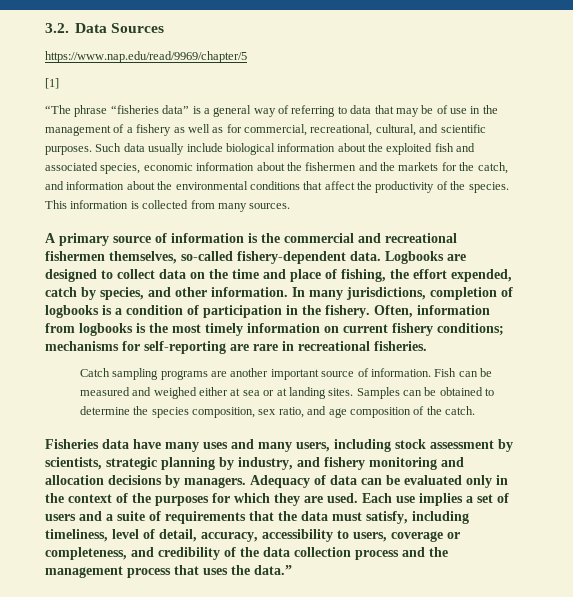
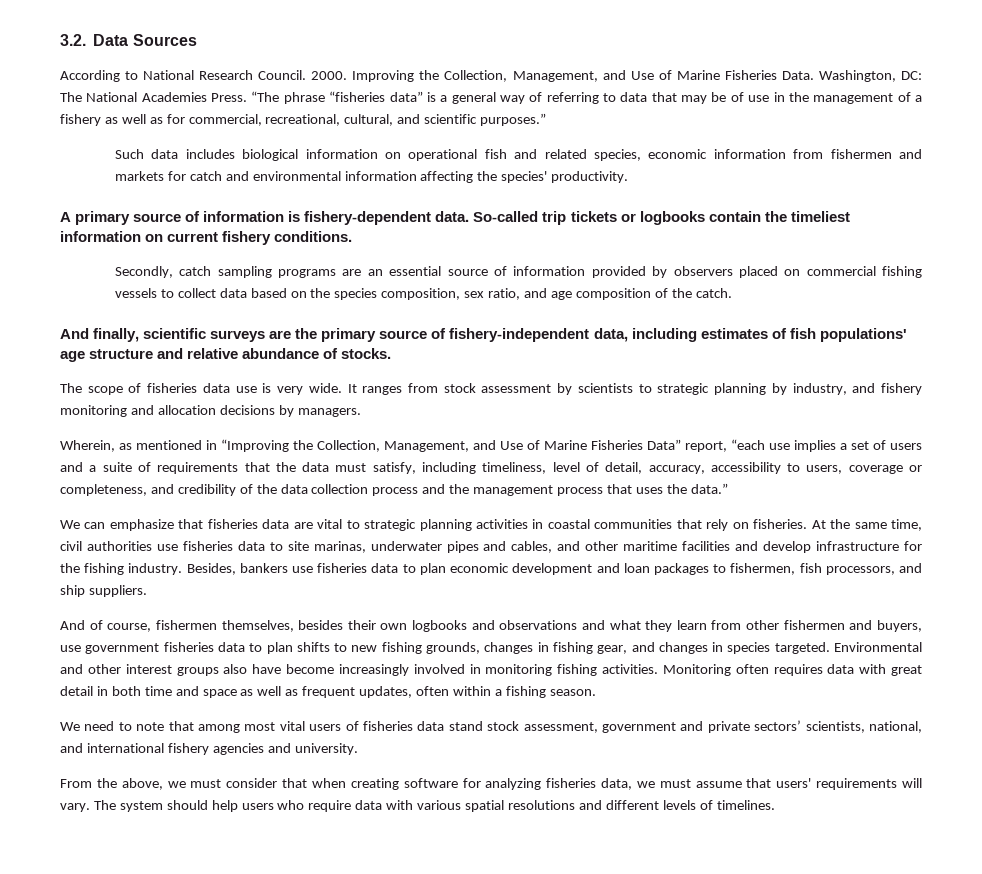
[45,51,247,63] [45,78,59,89] https://www.nap.edu/read/9969/chapter/5 // [1] // -> [60,70,922,82] [60,92,248,102] According to National Research Council. 2000. Improving the Collection, Management, and Use of Marine Fisheries Data. Washington, DC: The National Academies Press.
[45,146,92,155] purposes. -> [480,113,547,126] purposes.” //
[148,143,433,155] usually include biological information about the exploited -> [185,149,478,161] includes biological information on operational
[45,162,98,171] associated -> [544,149,587,159] related
[256,162,395,171] about the fishermen and the -> [793,149,922,159] from fishermen and
[459,162,508,174] [45,181,509,193] [45,200,291,212] the catch, and information about the environmental conditions that affect the productivity of the species. This information is collected from many sources. -> [189,171,629,183] catch and environmental information affecting the species' productivity.
[261,233,457,243] [45,251,466,264] [45,269,512,282] [45,287,513,300] [45,305,490,318] [45,323,504,336] [45,341,427,354] [79,368,493,380] [79,387,495,399] [79,406,130,415] the commercial and recreational fishermen themselves, so-called fishery-dependent data. Logbooks are designed to collect data on the time and place of fishing, the effort expended, catch by species, and other information. In many jurisdictions, completion of logbooks is a condition of participation in the fishery. Often, information from logbooks is the most timely information on current fishery conditions; mechanisms for self-reporting are rare in recreational fisheries. // Catch sampling programs are another important source of information. Fish can be measured and weighed either at sea or at landing sites. Samples can be obtained to determine -> [304,211,850,225] [60,231,353,245] [114,266,922,278] [114,288,307,298] fishery-dependent data. So-called trip tickets or logbooks contain the timeliest information on current fishery conditions. // Secondly, catch sampling programs are an essential source of information provided by observers placed on commercial fishing vessels to collect data based on
[45,439,391,452] Fisheries data have many uses and many users, including -> [60,328,907,342] [60,348,392,362] [60,383,438,395] And finally, scientific surveys are the primary source of fishery-independent data, including estimates of fish populations' age structure and relative abundance of stocks. // The scope of fisheries data use is very wide. It ranges from
[45,457,102,470] scientists, -> [577,383,652,393] scientists to
[250,475,508,488] [45,493,392,506] Adequacy of data can be evaluated only in the context of the purposes for which they are used. Each -> [60,439,765,452] // Wherein, as mentioned in “Improving the Collection, Management, and Use of Marine Fisheries Data” report, “each
(292, 570) none -> [60,519,923,531] [60,541,922,553] [60,563,923,575] [60,585,147,597] [60,620,923,632] [60,642,922,654] [60,664,923,676] [60,686,596,698] [60,720,922,733] [60,743,358,755] [60,778,923,790] [60,800,775,812] // We can emphasize that fisheries data are vital to strategic planning activities in coastal communities that rely on fisheries. At the same time, civil authorities use fisheries data to site marinas, underwater pipes and cables, and other maritime facilities and develop infrastructure for the fishing industry. Besides, bankers use fisheries data to plan economic development and loan packages to fishermen, fish processors, and ship suppliers. // And of course, fishermen themselves, besides their own logbooks and observations and what they learn from other fishermen and buyers, use government fisheries data to plan shifts to new fishing grounds, changes in fishing gear, and changes in species targeted. Environmental and other interest groups also have become increasingly involved in monitoring fishing activities. Monitoring often requires data with great detail in both time and space as well as frequent updates, often within a fishing season. // We need to note that among most vital users of fisheries data stand stock assessment, government and private sectors’ scientists, national, and international fishery agencies and university. // From the above, we must consider that when creating software for analyzing fisheries data, we must assume that users' requirements will vary. The system should help users who require data with various spatial resolutions and different levels of timelines.

